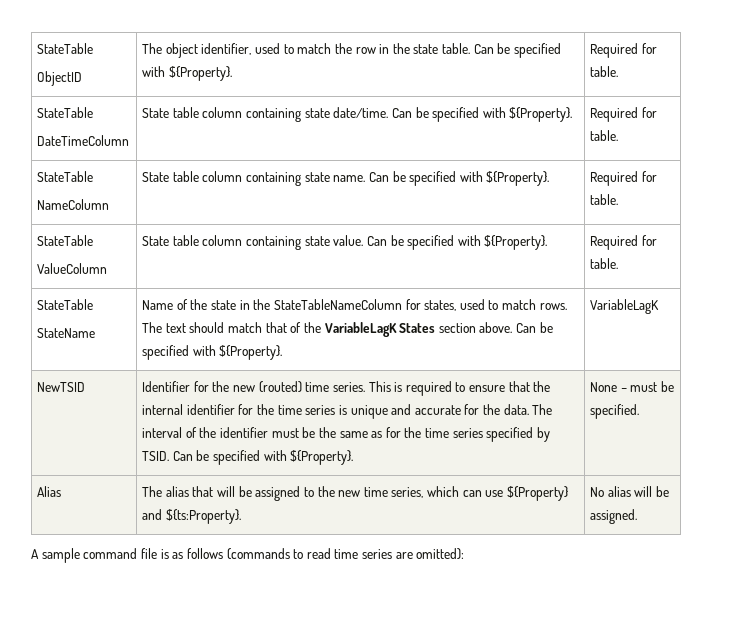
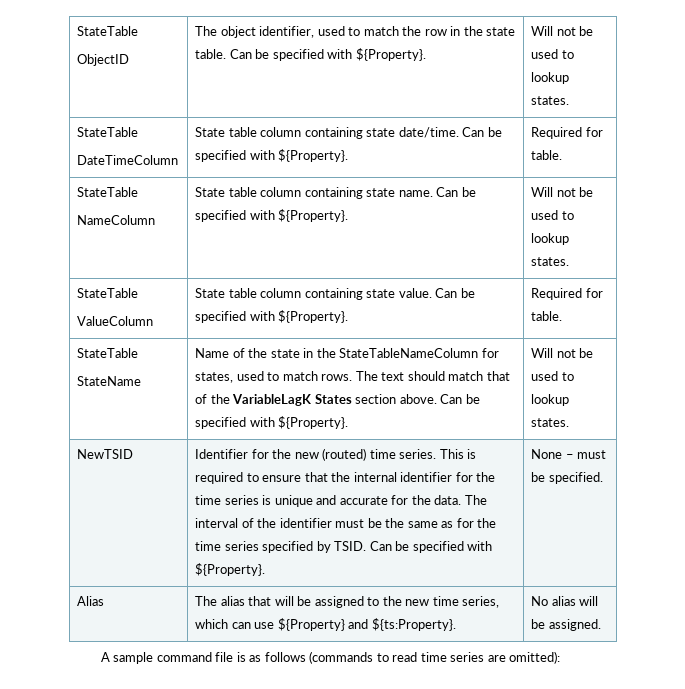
[590,43,657,58] [590,66,619,77] Required for table. -> [531,26,594,36] [531,49,574,59] [531,72,570,84] [531,96,570,105] Will not be used to lookup states.
[590,171,657,186] [590,194,619,205] Required for table. -> [531,187,594,197] [531,210,574,220] [531,233,570,245] [531,257,570,266] Will not be used to lookup states.
[590,299,660,314] VariableLagK -> [531,348,594,358] [531,371,574,381] [531,394,570,406] [531,418,570,427] Will not be used to lookup states.

